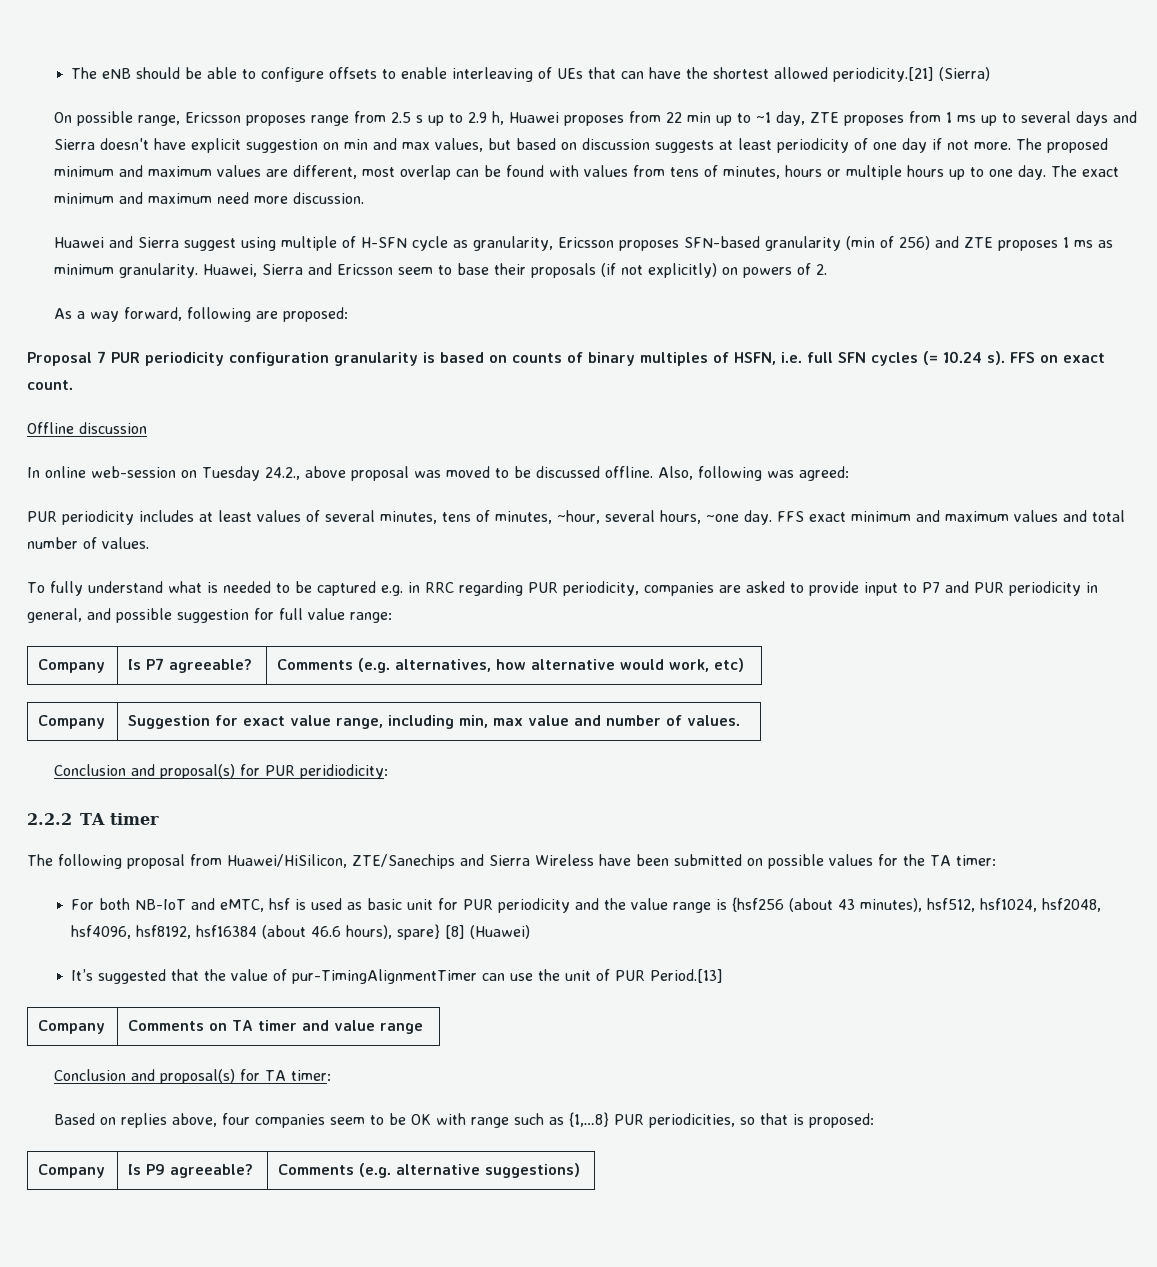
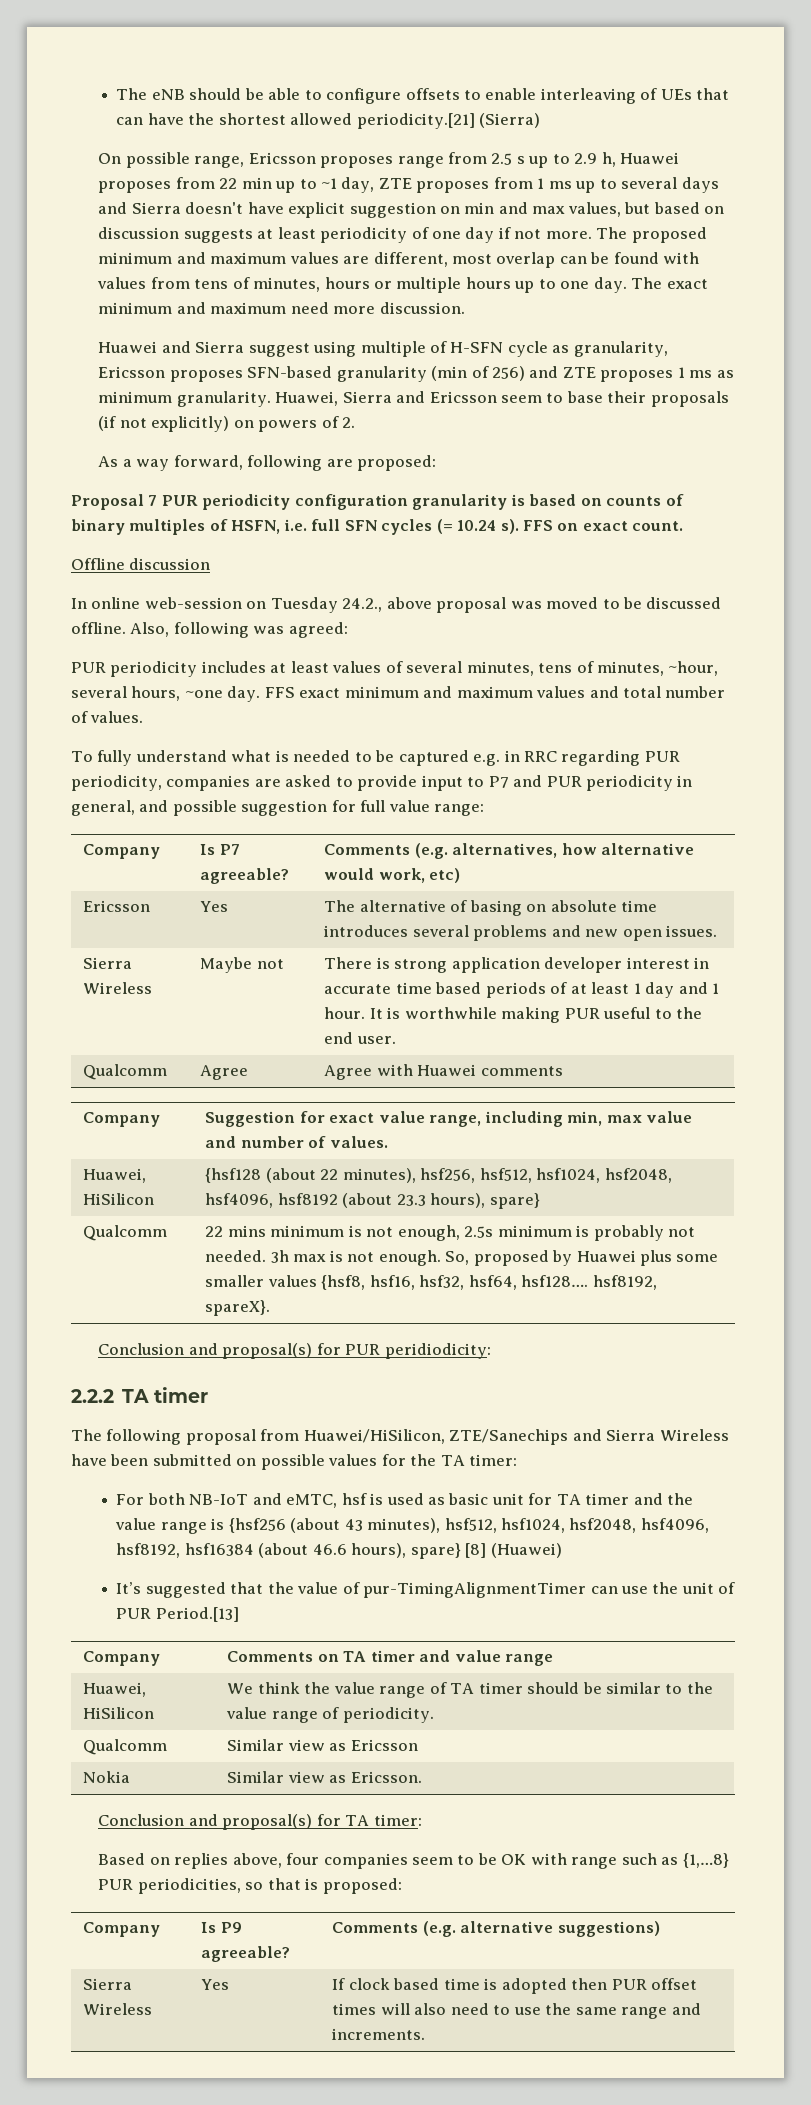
(745, 665) none -> [83,900,151,912] [200,901,229,912] [324,900,658,916] [324,925,718,941] [83,957,133,969] [83,982,153,994] [200,957,284,973] [324,957,710,973] [324,982,719,998] [324,1007,703,1023] [324,1032,396,1044] [83,1064,168,1080] [200,1065,249,1080] [324,1064,563,1080] // Ericsson | Yes | The alternative of basing on absolute time introduces several problems and new open issues. // Sierra Wireless | Maybe not | There is strong application developer interest in accurate time based periods of at least 1 day and 1 hour. It is worthwhile making PUR useful to the end user. // Qualcomm | Agree | Agree with Huawei comments
(741, 720) none -> [83,1168,147,1183] [83,1193,155,1205] [205,1168,672,1183] [205,1193,540,1209] [83,1225,168,1241] [205,1225,695,1241] [205,1250,719,1266] [205,1275,657,1290] [205,1300,271,1316] // Huawei, HiSilicon | {hsf128 (about 22 minutes), hsf256, hsf512, hsf1024, hsf2048, hsf4096, hsf8192 (about 23.3 hours), spare} // Qualcomm | 22 mins minimum is not enough, 2.5s minimum is probably not needed. 3h max is not enough. So, proposed by Huawei plus some smaller values {hsf8, hsf16, hsf32, hsf64, hsf128…. hsf8192, spareX}.
[463,898,571,913] PUR periodicity -> [556,1493,630,1505] TA timer
(424, 1028) none -> [83,1682,147,1697] [83,1707,155,1719] [227,1682,713,1698] [226,1707,434,1723] [83,1739,168,1755] [227,1739,418,1751] [83,1771,131,1783] [227,1771,422,1783] // Huawei, HiSilicon | We think the value range of TA timer should be similar to the value range of periodicity. // Qualcomm | Similar view as Ericsson // Nokia | Similar view as Ericsson.
(581, 1170) none -> [83,1978,133,1990] [83,2003,153,2015] [201,1979,230,1990] [332,1978,698,1994] [332,2003,701,2019] [332,2028,426,2040] // Sierra Wireless | Yes | If clock based time is adopted then PUR offset times will also need to use the same range and increments.

